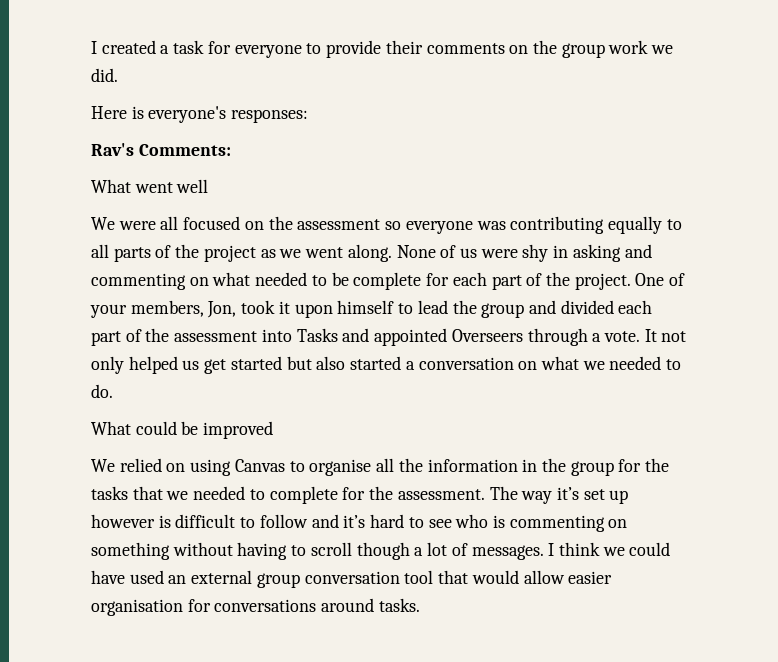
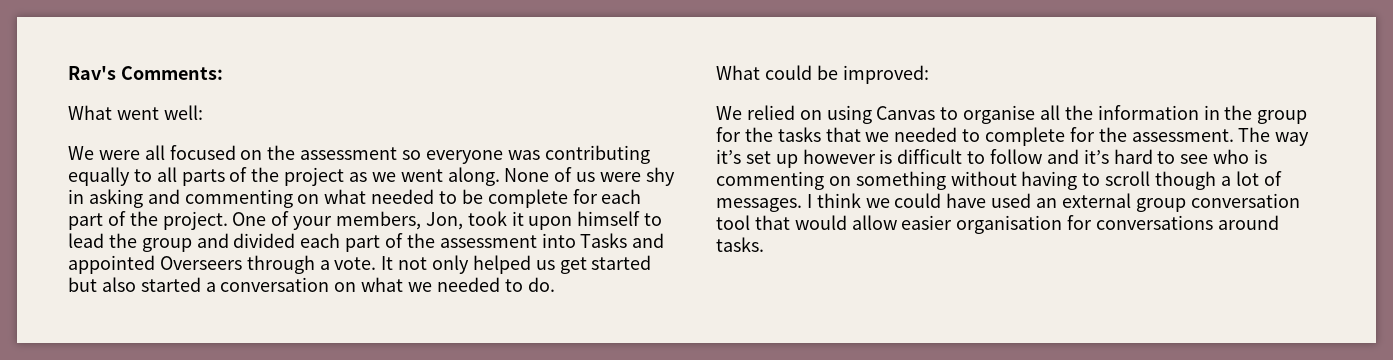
[91,40,674,58] [91,68,118,82] [91,106,309,123] I created a task for everyone to provide their comments on the group work we did. // Here is everyone's responses: // -> (68, 73) none
[176,179,209,193] well -> [163,105,203,120] well:
[203,421,274,439] improved -> [842,65,929,84] improved:

